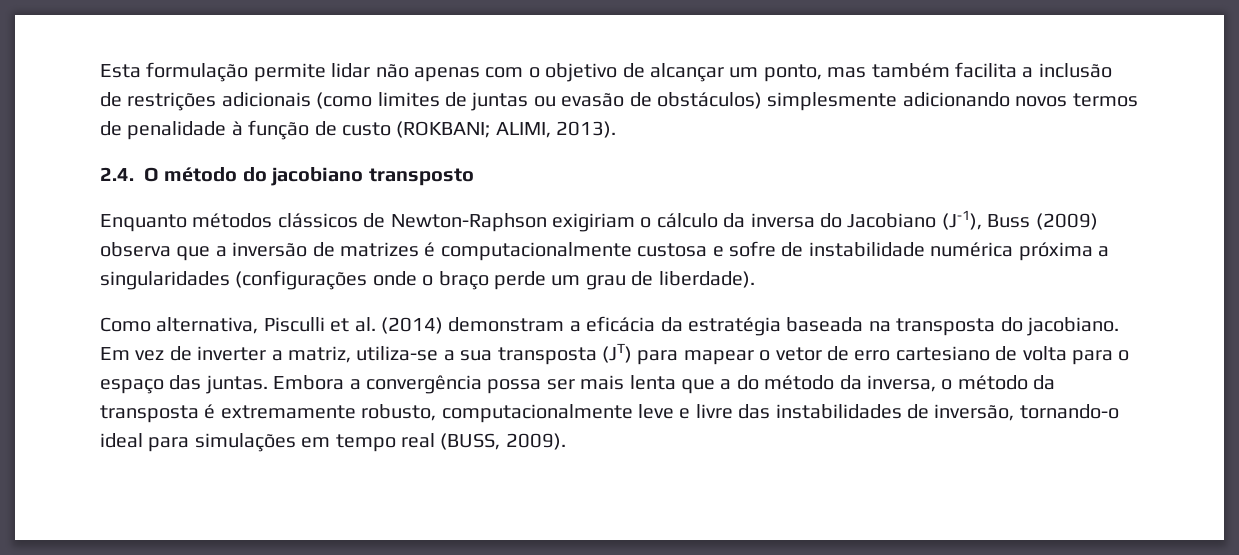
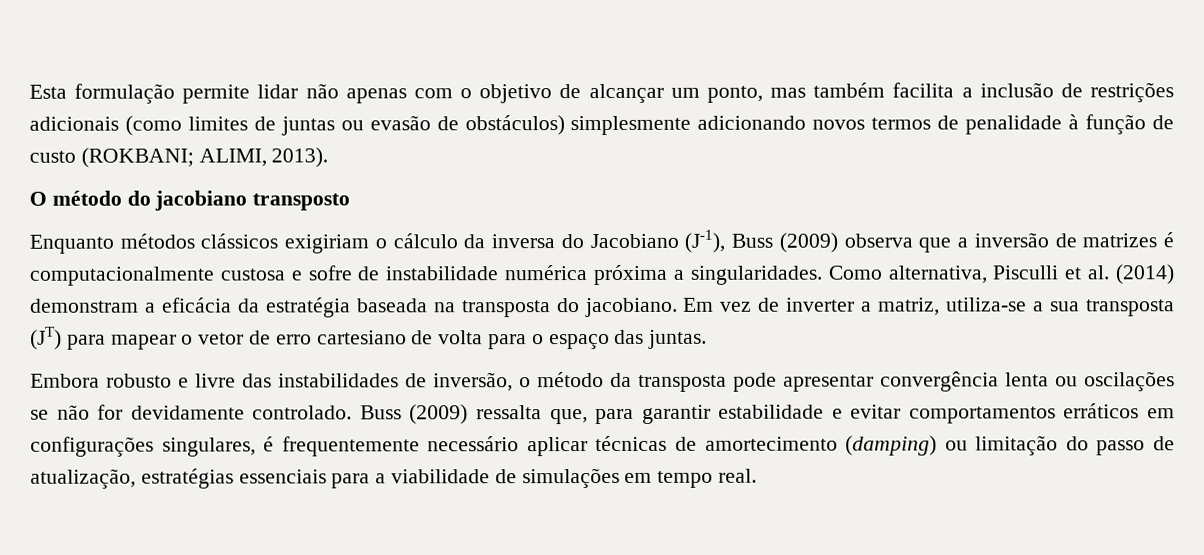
[100,167,134,181] 2.4. -> (329, 157) none
[363,213,547,232] de Newton-Raphson -> (279, 241) none
[100,270,755,290] singularidades (configurações onde o braço perde um grau de liberdade). // -> [689,265,823,285] singularidades.
[273,375,1056,394] [100,404,674,423] Embora a convergência possa ser mais lenta que a do método da inversa, o método da transposta é extremamente robusto, computacionalmente leve -> [30,373,172,388] // Embora robusto
[1019,404,1119,419] [100,433,566,452] tornando-o ideal para simulações em tempo real (BUSS, 2009). -> [519,371,1175,392] [30,403,1175,425] [30,435,1176,457] [30,467,758,489] o método da transposta pode apresentar convergência lenta ou oscilações se não for devidamente controlado. Buss (2009) ressalta que, para garantir estabilidade e evitar comportamentos erráticos em configurações singulares, é frequentemente necessário aplicar técnicas de amortecimento (damping) ou limitação do passo de atualização, estratégias essenciais para a viabilidade de simulações em tempo real.

